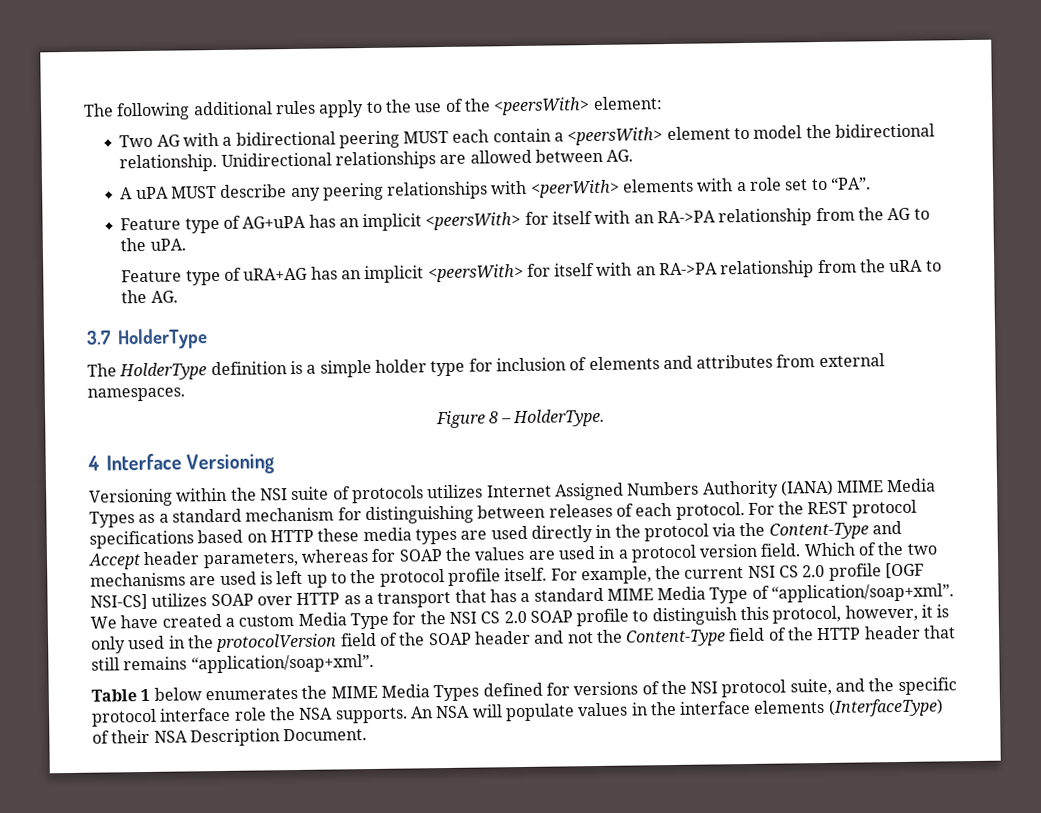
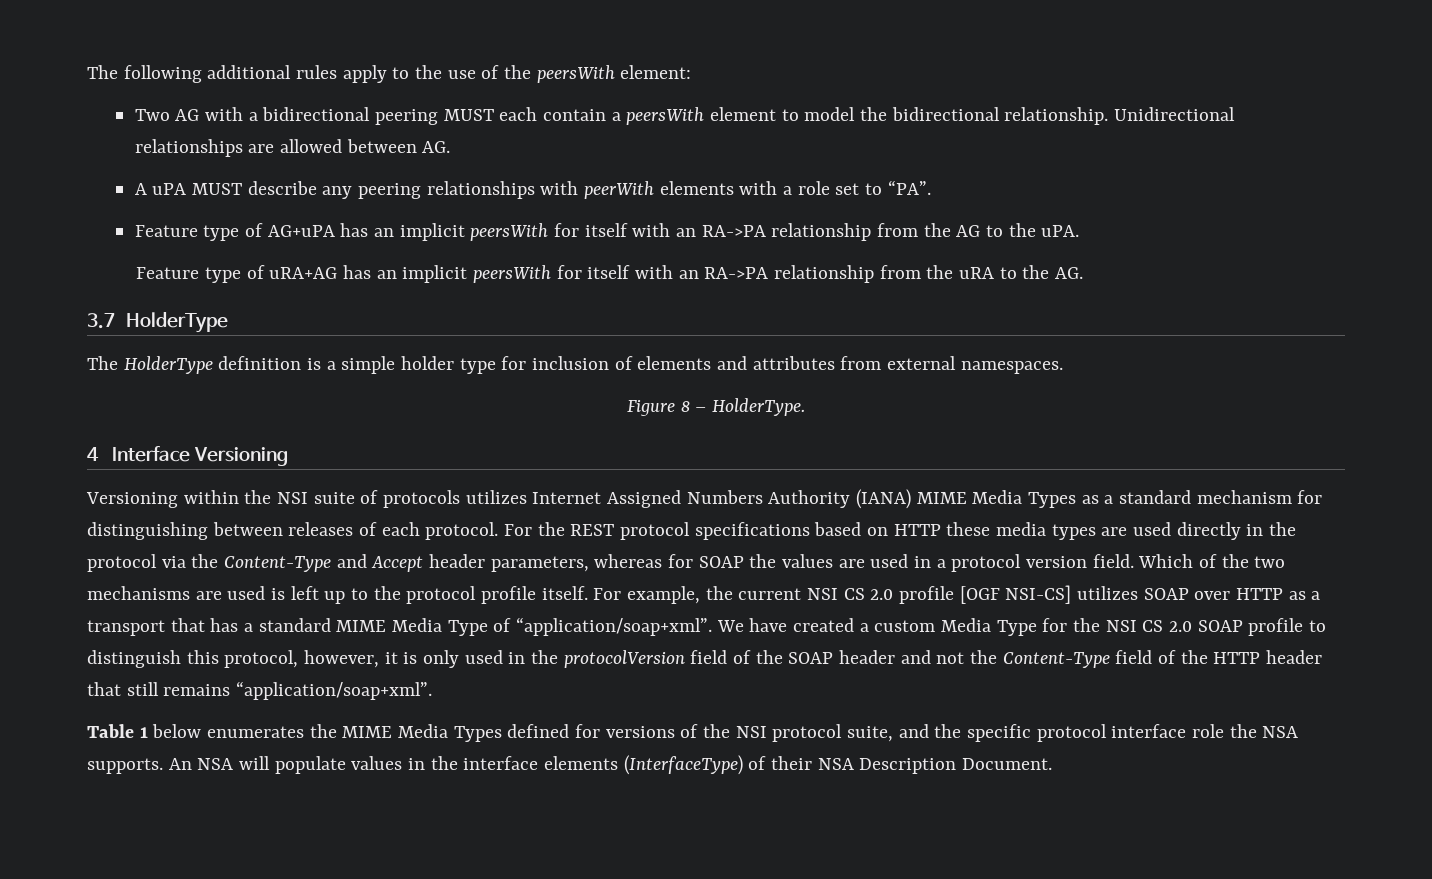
[493,97,591,116] <peersWith> -> [536,65,615,83] peersWith
[567,127,664,146] <peersWith> -> [626,107,705,125] peersWith
[530,179,620,198] <peerWith> -> [584,181,655,199] peerWith
[425,211,522,231] <peersWith> -> [470,223,549,241] peersWith
[427,263,524,283] <peersWith> -> [472,265,551,283] peersWith

